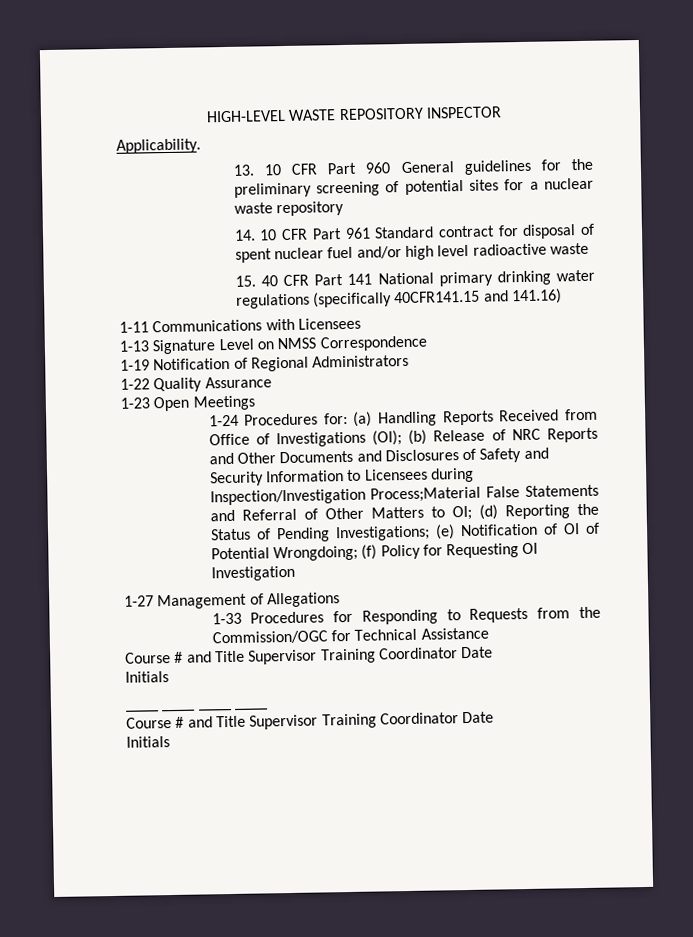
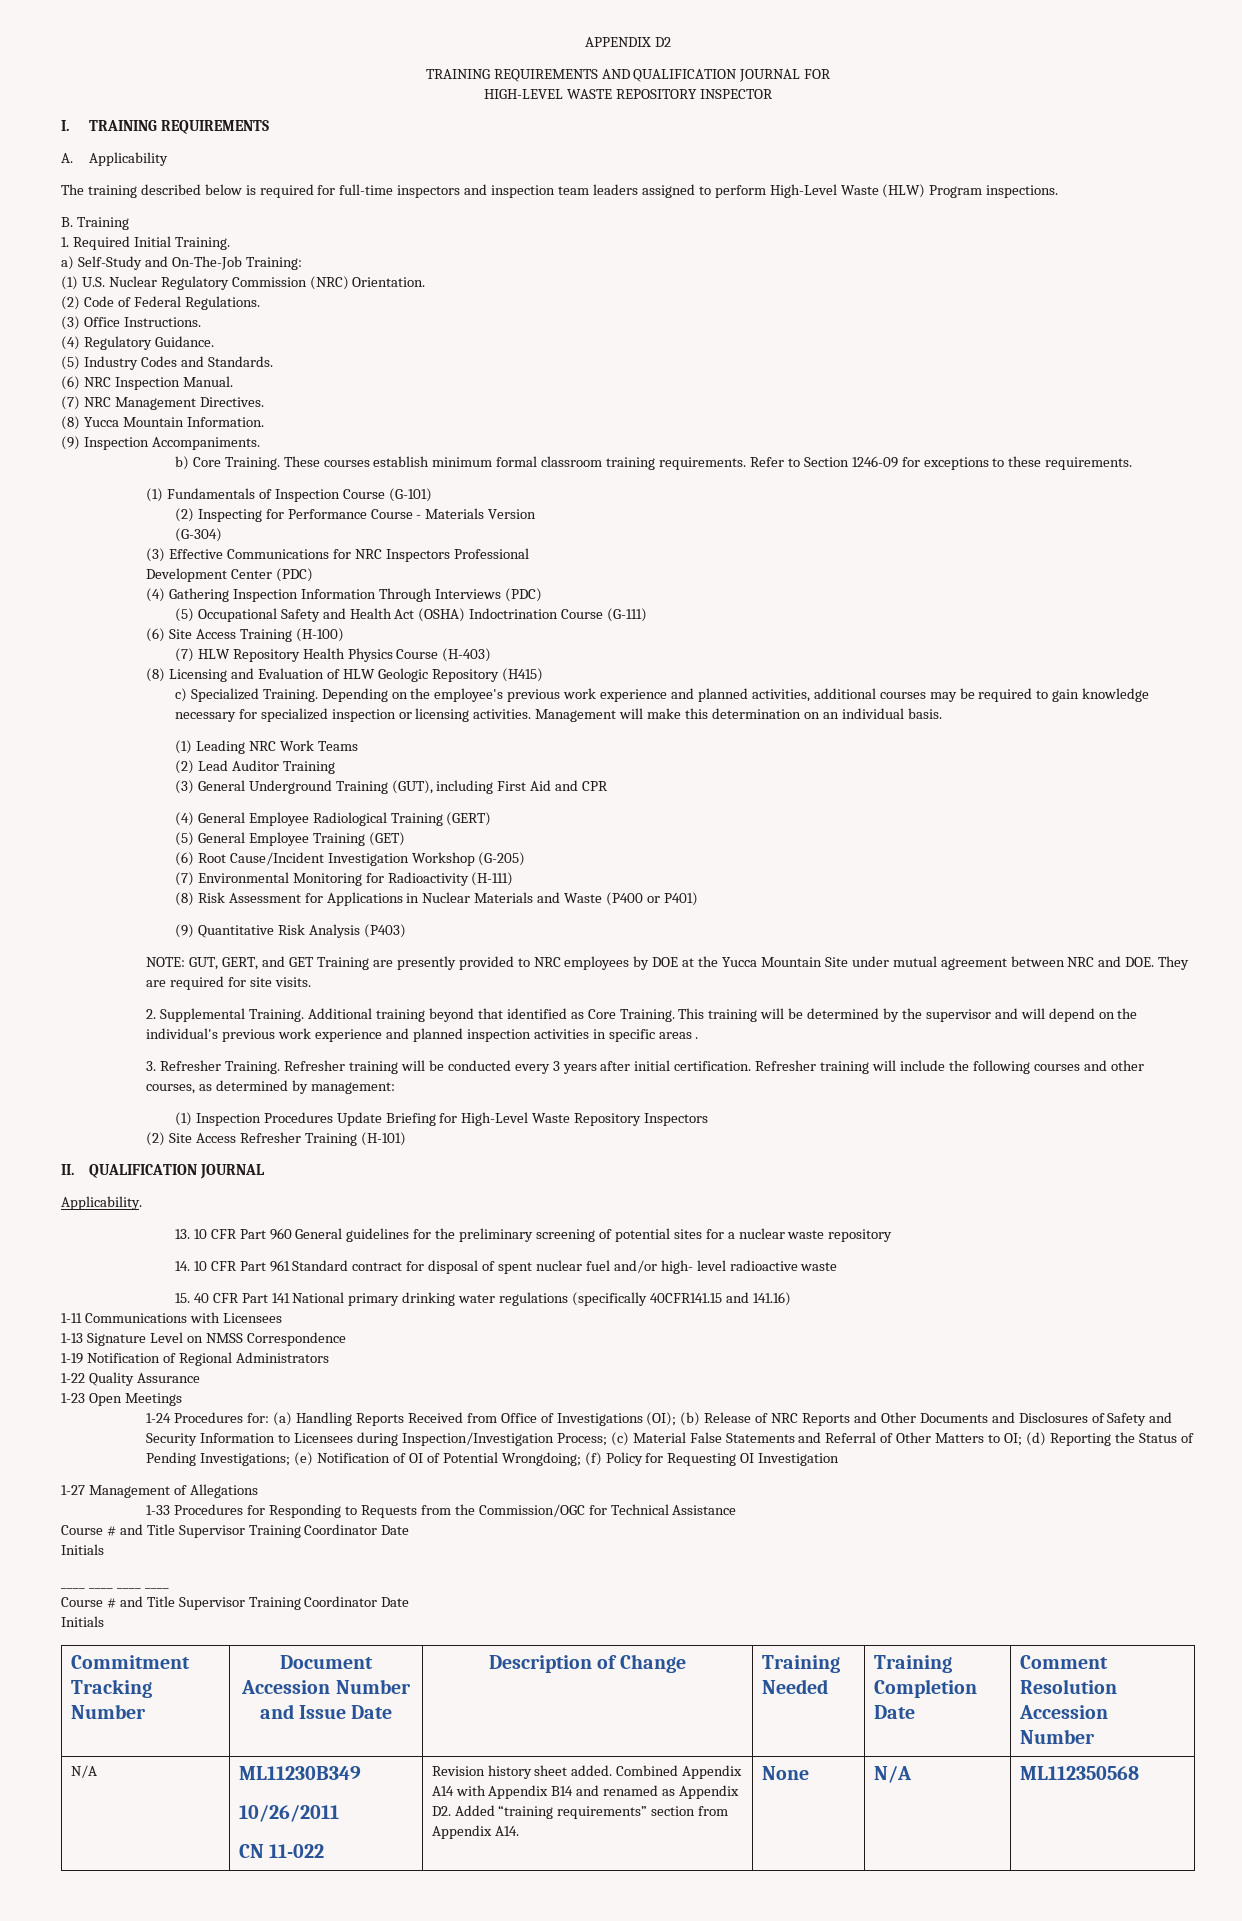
[206,106,502,123] HIGH-LEVEL WASTE REPOSITORY INSPECTOR -> [585,37,671,47] [425,69,832,82] [484,89,773,99] [61,120,270,134] [61,152,169,166] [61,184,1059,198] [61,217,129,230] [61,236,230,250] [61,256,302,270] [61,276,426,290] [61,296,260,310] [61,316,201,330] [61,336,214,350] [61,356,273,370] [61,376,233,390] [61,396,264,410] [61,416,264,430] [61,436,260,450] [174,456,1133,470] [146,488,432,502] [174,508,537,522] [174,528,222,542] [146,548,529,562] [146,568,314,582] [146,588,542,602] [174,608,648,622] [146,628,345,642] [174,648,492,662] [146,668,543,682] [174,688,1150,702] [174,708,942,722] [174,740,358,754] [174,760,335,774] [174,780,609,794] [174,812,492,826] [174,832,405,846] [174,852,526,866] [174,872,514,886] [174,892,698,906] [174,924,406,938] [146,956,1190,970] [146,976,312,990] [146,1008,1138,1022] [146,1028,699,1042] [146,1060,1144,1074] [146,1080,396,1094] [174,1112,709,1126] [146,1132,406,1146] [61,1164,266,1179] APPENDIX D2 // TRAINING REQUIREMENTS AND QUALIFICATION JOURNAL FOR // HIGH-LEVEL WASTE REPOSITORY INSPECTOR // I. TRAINING REQUIREMENTS // A. Applicability // The training described below is required for full-time inspectors and inspection team leaders assigned to perform High-Level Waste (HLW) Program inspections. // B. Training // 1. Required Initial Training. // a) Self-Study and On-The-Job Training: // (1) U.S. Nuclear Regulatory Commission (NRC) Orientation. // (2) Code of Federal Regulations. // (3) Office Instructions. // (4) Regulatory Guidance. // (5) Industry Codes and Standards. // (6) NRC Inspection Manual. // (7) NRC Management Directives. // (8) Yucca Mountain Information. // (9) Inspection Accompaniments. // b) Core Training. These courses establish minimum formal classroom training requirements. Refer to Section 1246-09 for exceptions to these requirements. // (1) Fundamentals of Inspection Course (G-101) // (2) Inspecting for Performance Course - Materials Version // (G-304) // (3) Effective Communications for NRC Inspectors Professional // Development Center (PDC) // (4) Gathering Inspection Information Through Interviews (PDC) // (5) Occupational Safety and Health Act (OSHA) Indoctrination Course (G-111) // (6) Site Access Training (H-100) // (7) HLW Repository Health Physics Course (H-403) // (8) Licensing and Evaluation of HLW Geologic Repository (H415) // c) Specialized Training. Depending on the employee's previous work experience and planned activities, additional courses may be required to gain knowledge necessary for specialized inspection or licensing activities. Management will make this determination on an individual basis. // (1) Leading NRC Work Teams // (2) Lead Auditor Training // (3) General Underground Training (GUT), including First Aid and CPR // (4) General Employee Radiological Training (GERT) // (5) General Employee Training (GET) // (6) Root Cause/Incident Investigation Workshop (G-205) // (7) Environmental Monitoring for Radioactivity (H-111) // (8) Risk Assessment for Applications in Nuclear Materials and Waste (P400 or P401) // (9) Quantitative Risk Analysis (P403) // NOTE: GUT, GERT, and GET Training are presently provided to NRC employees by DOE at the Yucca Mountain Site under mutual agreement between NRC and DOE. They are required for site visits. // 2. Supplemental Training. Additional training beyond that identified as Core Training. This training will be determined by the supervisor and will depend on the individual's previous work experience and planned inspection activities in specific areas . // 3. Refresher Training. Refresher training will be conducted every 3 years after initial certification. Refresher training will include the following courses and other courses, as determined by management: // (1) Inspection Procedures Update Briefing for High-Level Waste Repository Inspectors // (2) Site Access Refresher Training (H-101) // II. QUALIFICATION JOURNAL
[405,245,435,260] high -> [660,1260,693,1274] high-
[370,486,482,503] Process;Material -> [556,1432,686,1446] Process; (c) Material
(170, 742) none -> [70,1655,190,1669] [70,1679,152,1698] [70,1704,146,1719] [280,1655,373,1669] [241,1679,411,1694] [259,1704,393,1719] [488,1654,687,1673] [761,1655,840,1673] [761,1679,828,1694] [873,1655,952,1673] [873,1679,977,1698] [873,1705,915,1719] [1019,1655,1108,1669] [1019,1679,1117,1694] [1018,1705,1108,1719] [1019,1729,1095,1744] [70,1765,97,1778] [238,1766,361,1780] [238,1805,339,1822] [238,1844,324,1858] [431,1765,743,1779] [431,1785,740,1799] [431,1805,729,1819] [431,1825,519,1839] [761,1766,809,1780] [873,1766,912,1783] [1019,1766,1139,1780] // Commitment Tracking Number | Document Accession Number and Issue Date | Description of Change | Training Needed | Training Completion Date | Comment Resolution Accession Number // N/A | ML11230B349 // 10/26/2011 // CN 11-022 | Revision history sheet added. Combined Appendix A14 with Appendix B14 and renamed as Appendix D2. Added “training requirements” section from Appendix A14. | None | N/A | ML112350568

